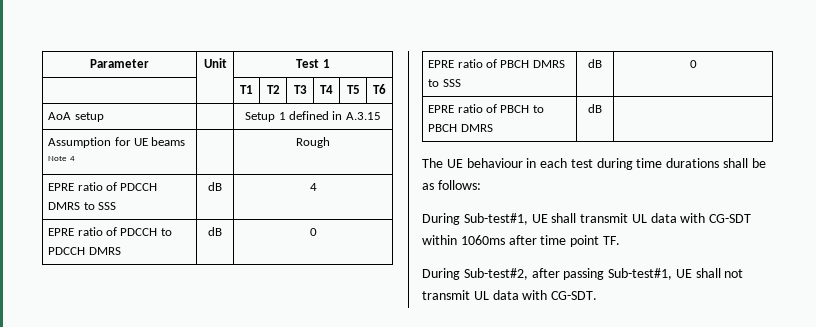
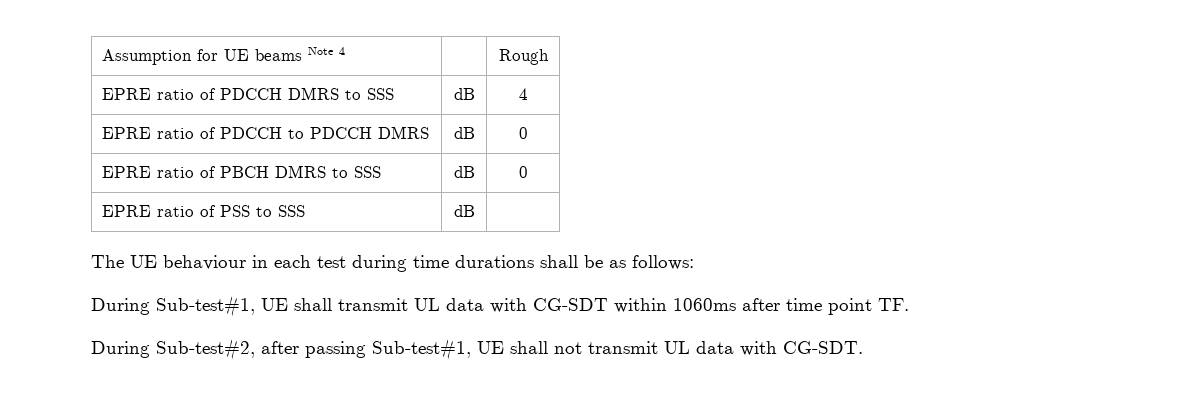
[90,59,149,68] [203,58,227,68] [296,59,330,68] [240,85,253,94] [266,85,280,94] [293,85,307,94] [320,85,333,94] [346,85,360,94] [373,84,386,94] [48,112,104,122] [245,111,381,122] Parameter | Unit | Test 1 // | | T1 | T2 | T3 | T4 | T5 | T6 // AoA setup | | Setup 1 defined in A.3.15 // -> (102, 57) none
[500,105,544,113] [428,124,493,132] PBCH to PBCH DMRS -> [220,205,306,217] PSS to SSS

